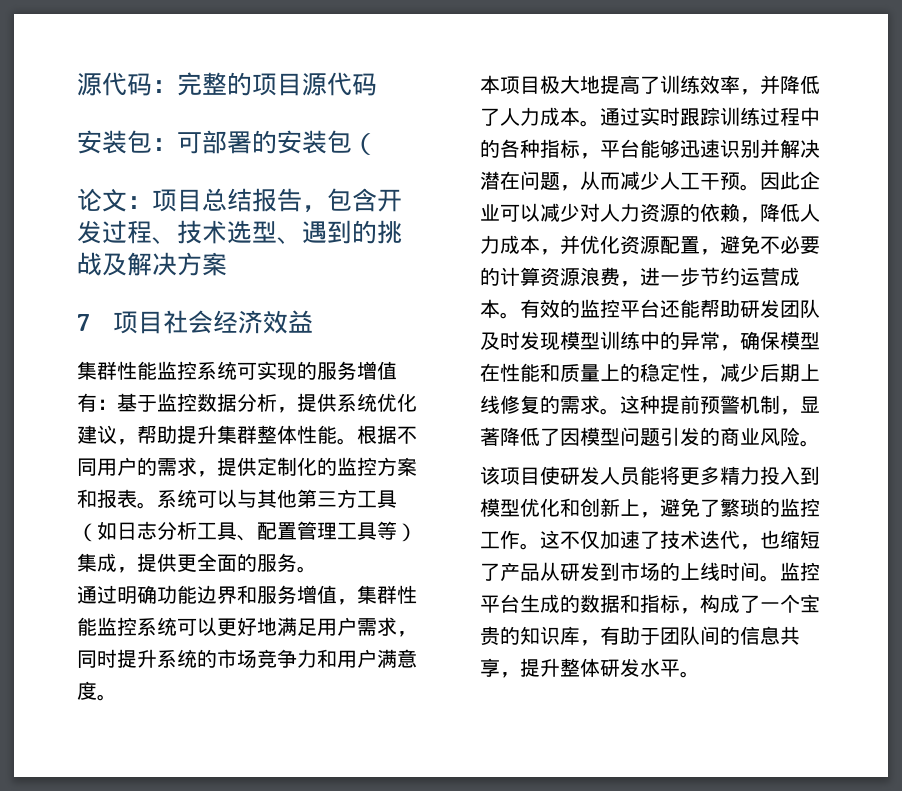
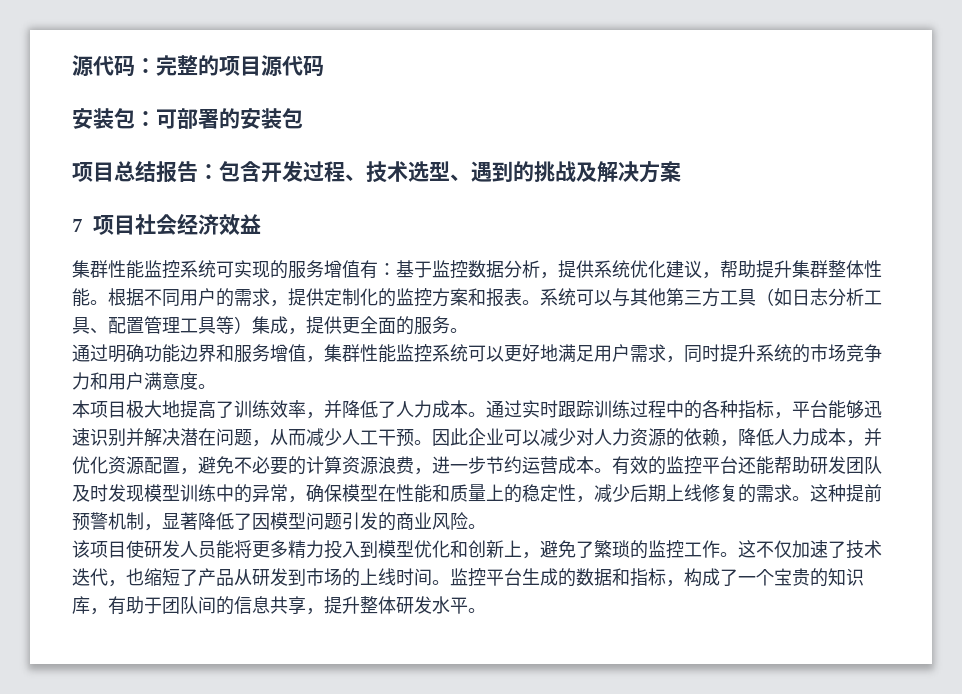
[352,133,377,155] [77,188,152,212] （ // 论文： -> (303, 118) //
[302,205,327,213] ， -> [198,164,219,179] ：

